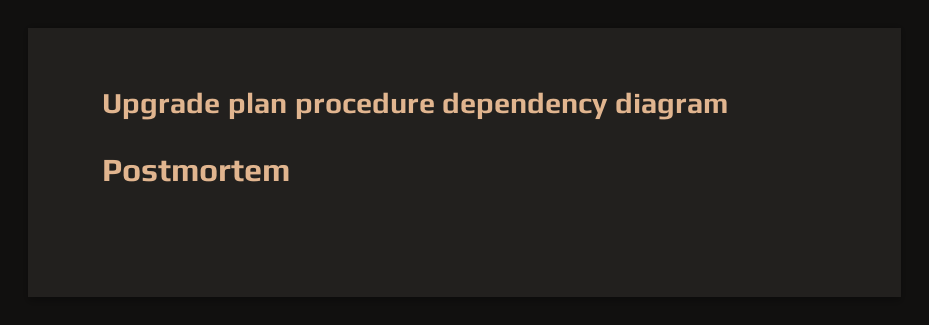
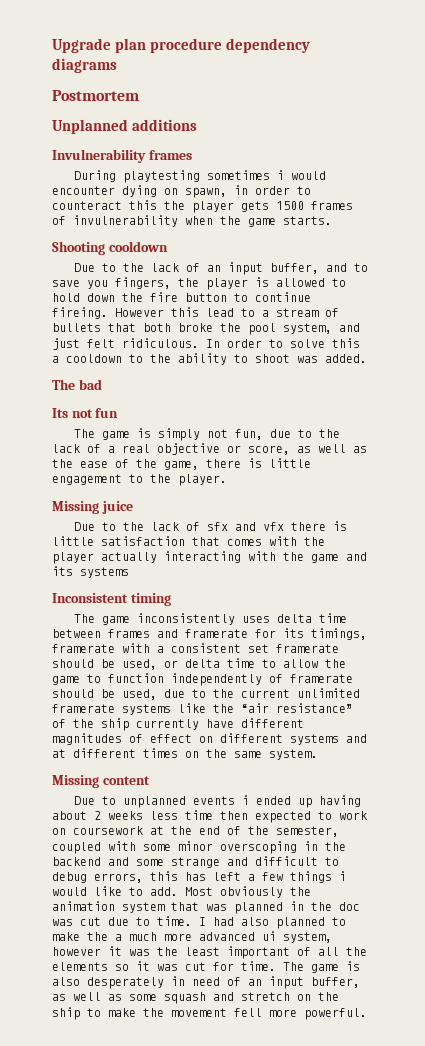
[615,92,729,120] diagram -> [52,58,117,73] diagrams
(290, 170) none -> [52,119,198,134] [52,149,192,163] [74,170,327,183] [52,185,311,198] [52,200,353,213] [52,215,332,227] [52,241,168,255] [74,262,369,275] [52,277,346,290] [52,292,311,302] [52,307,339,319] [52,323,360,335] [52,338,360,350] [52,353,367,365] [52,379,102,390] [52,408,119,418] [74,428,341,441] [52,443,367,455] [52,458,311,470] [52,474,227,486] [52,501,133,514] [74,521,348,531] [52,536,325,546] [52,551,367,564] [52,566,129,578] [52,593,171,606] [74,613,348,625] [52,628,367,640] [52,643,339,653] [52,658,346,670] [52,673,353,686] [52,688,360,700] [52,703,353,715] [52,718,304,731] [52,733,367,745] [52,748,318,760] [52,775,150,788] [74,795,362,808] [52,810,367,823] [52,826,339,837] [52,841,346,854] [52,856,339,868] [52,871,346,883] [52,886,311,898] [52,901,360,914] [52,916,346,929] [52,931,332,943] [52,946,367,959] [52,961,360,973] [52,976,360,989] [52,992,339,1004] [52,1007,367,1020] // Unplanned additions // Invulnerability frames // During playtesting sometimes i would encounter dying on spawn, in order to counteract this the player gets 1500 frames of invulnerability when the game starts. // Shooting cooldown // Due to the lack of an input buffer, and to save you fingers, the player is allowed to hold down the fire button to continue fireing. However this lead to a stream of bullets that both broke the pool system, and just felt ridiculous. In order to solve this a cooldown to the ability to shoot was added. // The bad // Its not fun // The game is simply not fun, due to the lack of a real objective or score, as well as the ease of the game, there is little engagement to the player. // Missing juice // Due to the lack of sfx and vfx there is little satisfaction that comes with the player actually interacting with the game and its systems // Inconsistent timing // The game inconsistently uses delta time between frames and framerate for its timings, framerate with a consistent set framerate should be used, or delta time to allow the game to function independently of framerate should be used, due to the current unlimited framerate systems like the “air resistance” of the ship currently have different magnitudes of effect on different systems and at different times on the same system. // Missing content // Due to unplanned events i ended up having about 2 weeks less time then expected to work on coursework at the end of the semester, coupled with some minor overscoping in the backend and some strange and difficult to debug errors, this has left a few things i would like to add. Most obviously the animation system that was planned in the doc was cut due to time. I had also planned to make the a much more advanced ui system, however it was the least important of all the elements so it was cut for time. The game is also desperately in need of an input buffer, as well as some squash and stretch on the ship to make the movement fell more powerful.

